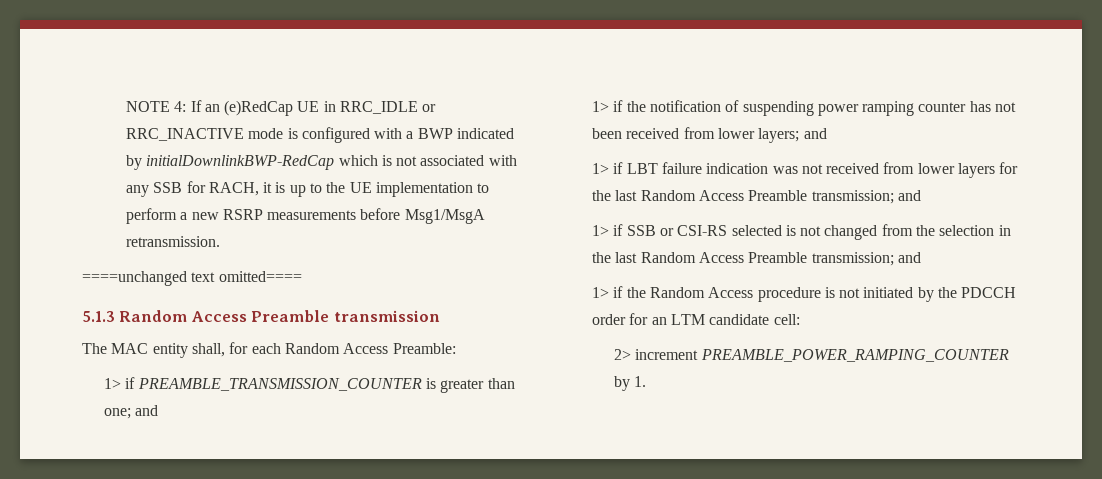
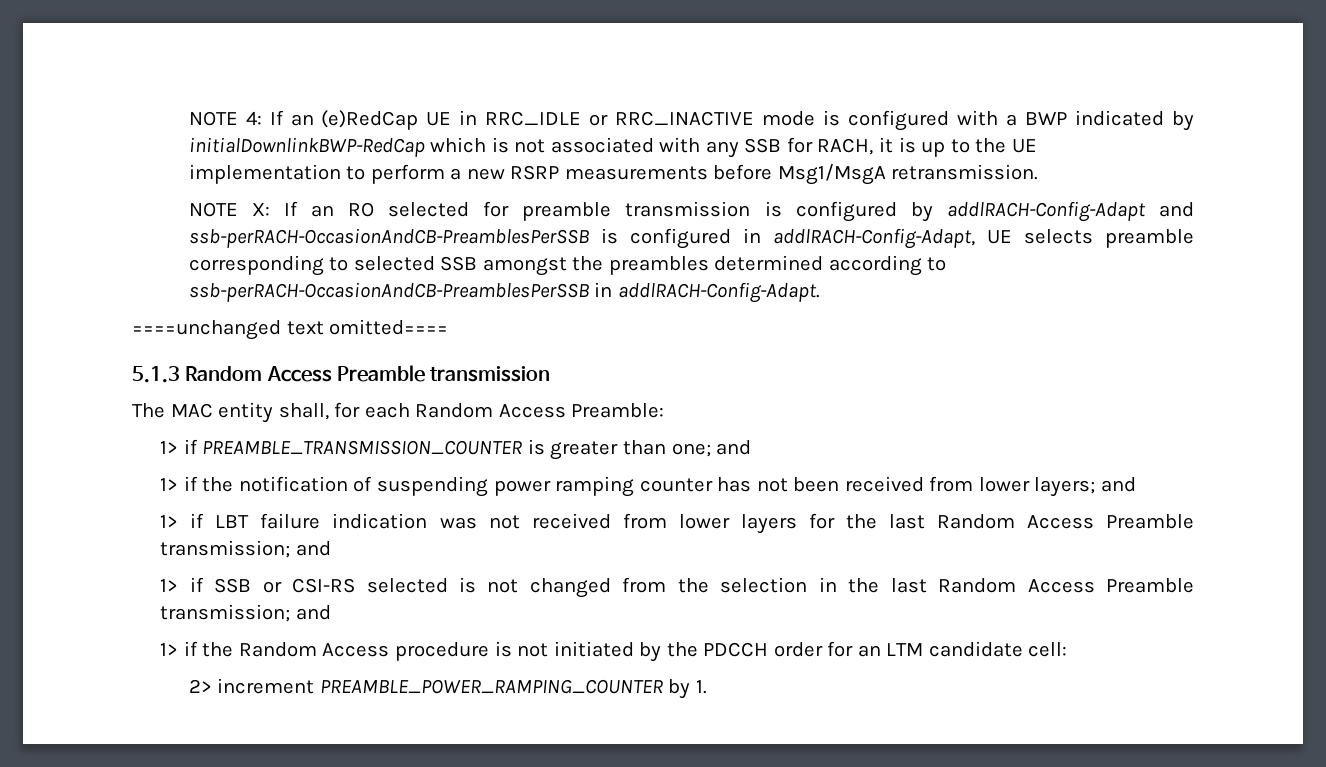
(220, 241) none -> [188,201,1195,222] [188,228,1194,249] [188,255,947,276] [188,282,820,303] // NOTE X: If an RO selected for preamble transmission is configured by addlRACH-Config-Adapt and ssb-perRACH-OccasionAndCB-PreamblesPerSSB is configured in addlRACH-Config-Adapt, UE selects preamble corresponding to selected SSB amongst the preambles determined according to ssb-perRACH-OccasionAndCB-PreamblesPerSSB in addlRACH-Config-Adapt.

